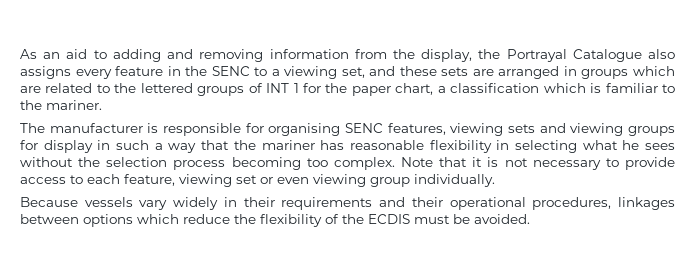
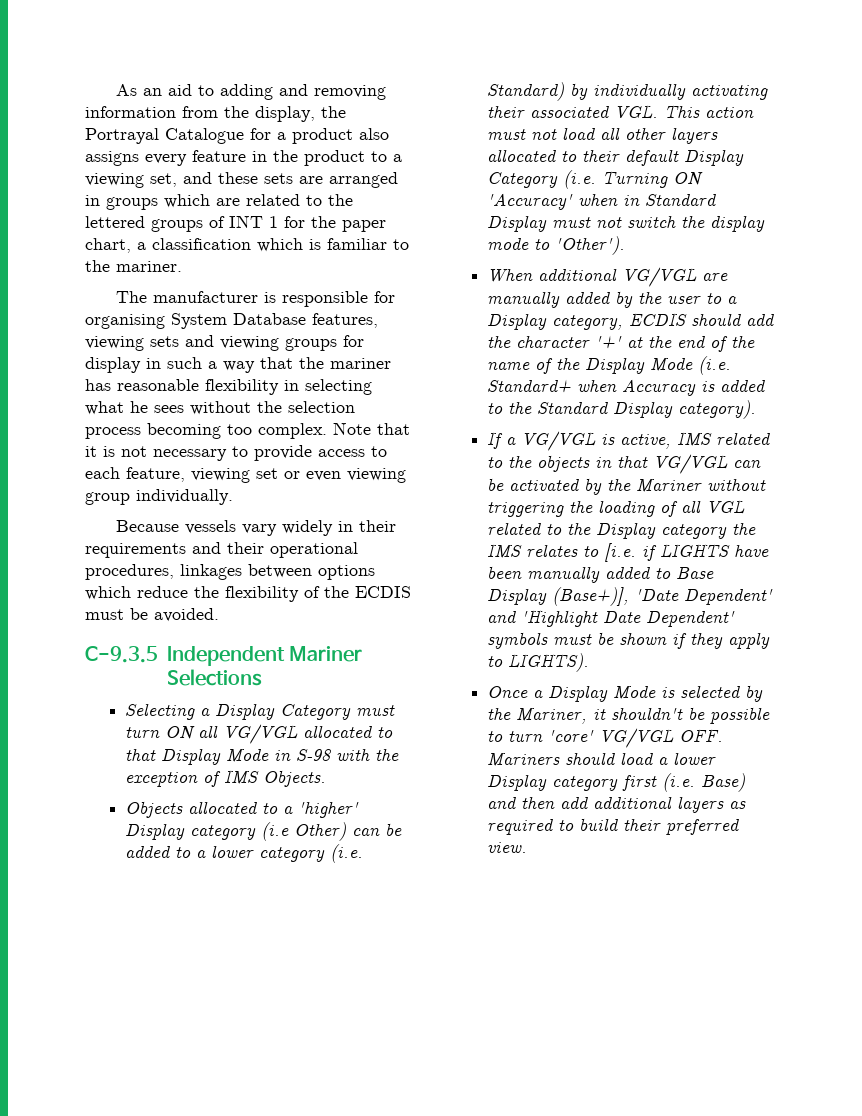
(642, 55) none -> [250,128,353,144] for a product
[211,66,250,76] SENC -> [304,150,365,166] product
[345,123,383,133] SENC -> [171,313,306,329] System Database
(530, 219) none -> [85,646,363,666] [166,669,262,686] [125,703,396,720] [125,724,394,744] [125,748,400,765] [125,770,327,787] [125,801,360,818] [125,822,403,841] [125,844,364,863] [487,82,769,101] [487,105,755,119] [487,127,719,144] [487,149,745,166] [487,170,704,189] [487,193,718,210] [487,215,766,232] [487,236,626,255] [487,267,729,287] [487,291,738,308] [487,313,776,330] [487,335,756,352] [487,356,732,375] [487,379,767,396] [487,400,757,419] [487,431,772,451] [487,454,762,474] [487,478,767,495] [487,500,746,517] [487,522,757,539] [487,543,770,562] [487,566,715,583] [487,587,774,606] [487,610,736,627] [487,632,771,649] [487,653,590,672] [487,685,764,702] [487,707,771,724] [487,728,724,748] [487,752,717,766] [487,773,746,792] [487,796,747,813] [487,818,741,835] [487,842,528,853] // C-9.3.5 Independent Mariner Selections // Selecting a Display Category must turn ON all VG/VGL allocated to that Display Mode in S-98 with the exception of IMS Objects. // Objects allocated to a 'higher' Display category (i.e Other) can be added to a lower category (i.e. Standard) by individually activating their associated VGL. This action must not load all other layers allocated to their default Display Category (i.e. Turning ON 'Accuracy' when in Standard Display must not switch the display mode to 'Other'). // When additional VG/VGL are manually added by the user to a Display category, ECDIS should add the character '+' at the end of the name of the Display Mode (i.e. Standard+ when Accuracy is added to the Standard Display category). // If a VG/VGL is active, IMS related to the objects in that VG/VGL can be activated by the Mariner without triggering the loading of all VGL related to the Display category the IMS relates to [i.e. if LIGHTS have been manually added to Base Display (Base+)], 'Date Dependent' and 'Highlight Date Dependent' symbols must be shown if they apply to LIGHTS). // Once a Display Mode is selected by the Mariner, it shouldn't be possible to turn 'core' VG/VGL OFF. Mariners should load a lower Display category first (i.e. Base) and then add additional layers as required to build their preferred view.

